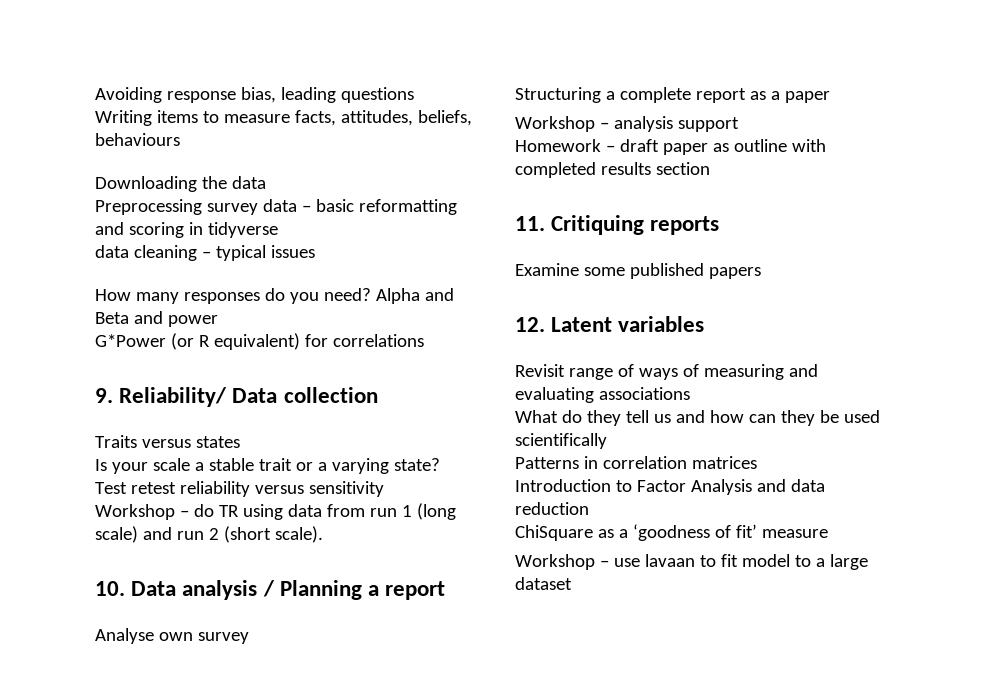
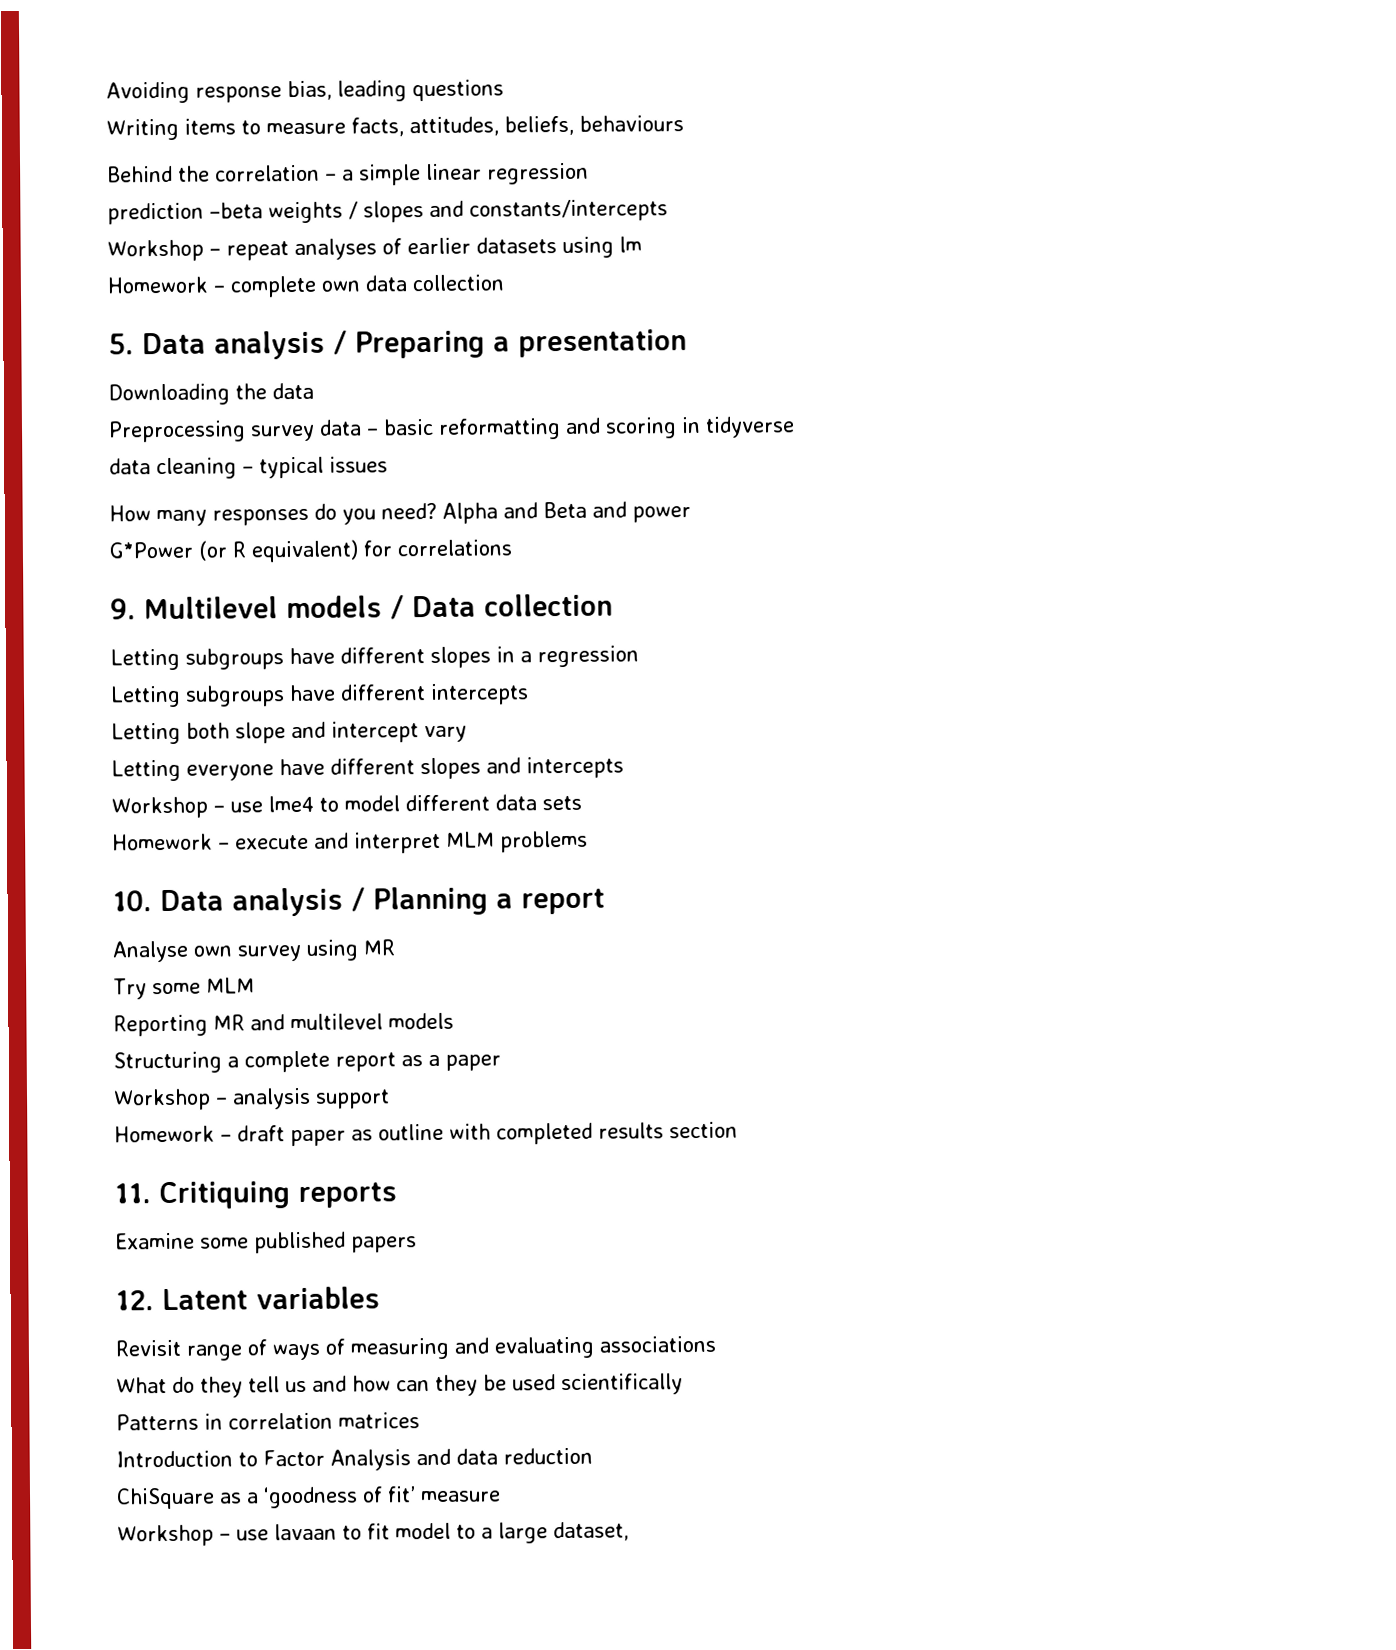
(180, 139) none -> [107,162,589,186] [107,199,668,225] [107,236,642,262] [107,274,504,298] [108,329,687,360] // Behind the correlation – a simple linear regression // prediction –beta weights / slopes and constants/intercepts // Workshop – repeat analyses of earlier datasets using lm // Homework – complete own data collection // 5. Data analysis / Preparing a presentation
[119,387,228,407] Reliability/ -> [144,595,404,620] Multilevel models /
[95,435,240,448] [95,458,440,474] [95,481,384,497] [95,503,456,520] [95,526,323,543] Traits versus states // Is your scale a stable trait or a varying state? // Test retest reliability versus sensitivity // Workshop – do TR using data from run 1 (long scale) and run 2 (short scale). -> [110,645,639,671] [110,683,529,708] [111,721,467,745] [111,756,624,782] [111,794,582,819] [112,830,588,854] Letting subgroups have different slopes in a regression // Letting subgroups have different intercepts // Letting both slope and intercept vary // Letting everyone have different slopes and intercepts // Workshop – use lme4 to model different data sets // Homework – execute and interpret MLM problems
(249, 638) none -> [306,939,395,961] [113,977,255,1000] [113,1012,454,1037] using MR // Try some MLM // Reporting MR and multilevel models
[515,577,572,590] dataset -> [552,1521,629,1542] dataset,

